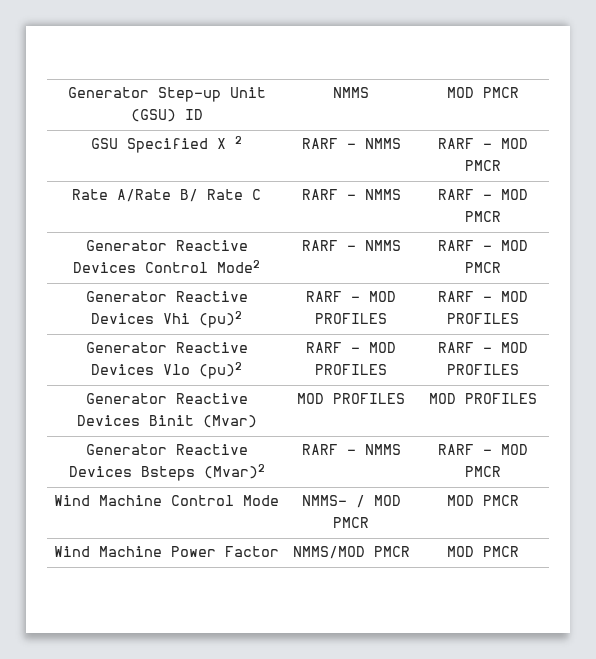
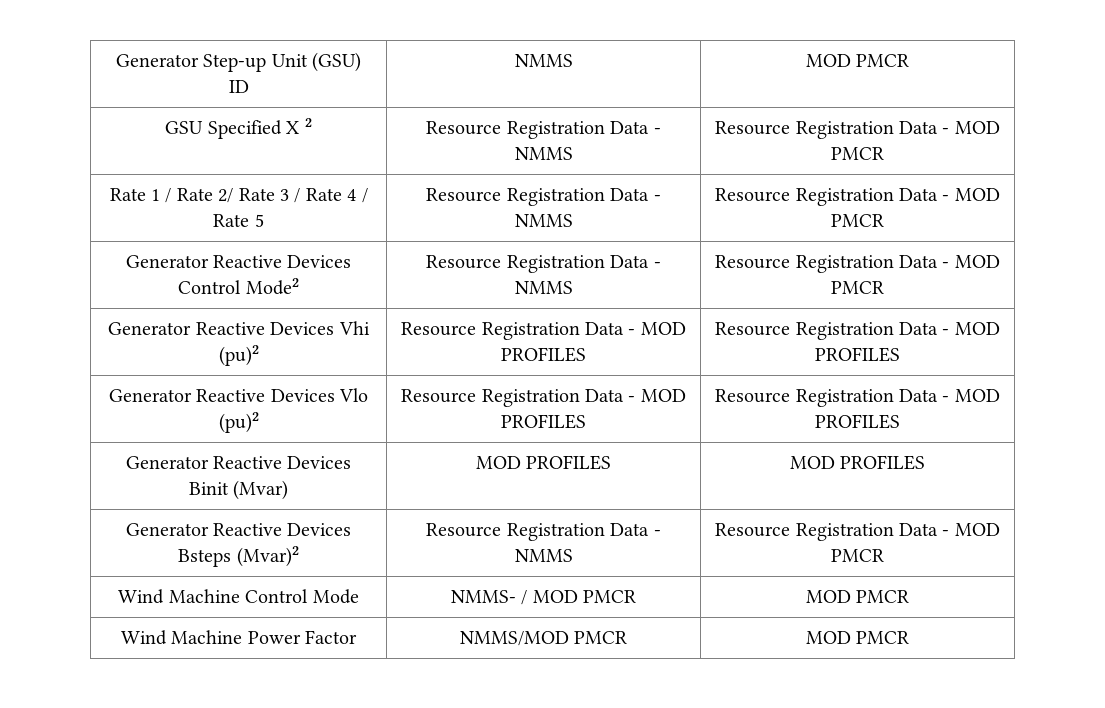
[301,138,401,149] [437,138,474,149] RARF - NMMS | RARF -> [426,121,661,139] [514,147,573,160] [715,121,938,139] Resource Registration Data - NMMS | Resource Registration Data
[117,189,261,202] [301,189,401,200] [437,189,474,200] A/Rate B/ Rate C | RARF - NMMS | RARF -> [150,188,368,203] [213,214,264,227] [426,188,661,206] [514,214,573,227] [715,188,938,206] 1 / Rate 2/ Rate 3 / Rate 4 / Rate 5 | Resource Registration Data - NMMS | Resource Registration Data
[301,240,401,251] [437,240,474,251] RARF - NMMS | RARF -> [426,255,661,273] [514,281,573,294] [715,255,938,273] Resource Registration Data - NMMS | Resource Registration Data
[306,291,397,302] [315,313,387,324] [437,291,474,302] RARF - MOD PROFILES | RARF -> [401,322,686,340] [501,347,586,362] [715,322,938,340] Resource Registration Data - MOD PROFILES | Resource Registration Data
[306,342,397,353] [315,364,387,375] [437,342,474,353] RARF - MOD PROFILES | RARF -> [401,389,686,407] [501,414,586,429] [715,389,938,407] Resource Registration Data - MOD PROFILES | Resource Registration Data
[301,444,401,455] [437,444,474,455] RARF - NMMS | RARF -> [426,523,661,541] [514,549,573,562] [715,523,938,541] Resource Registration Data - NMMS | Resource Registration Data

